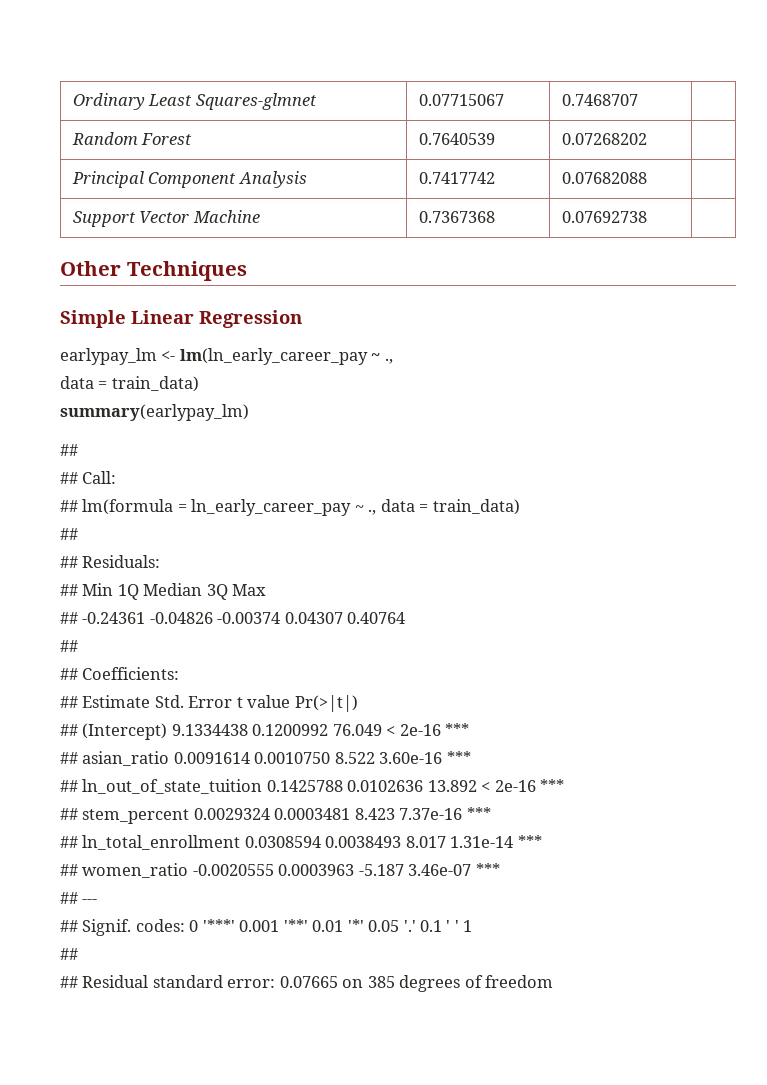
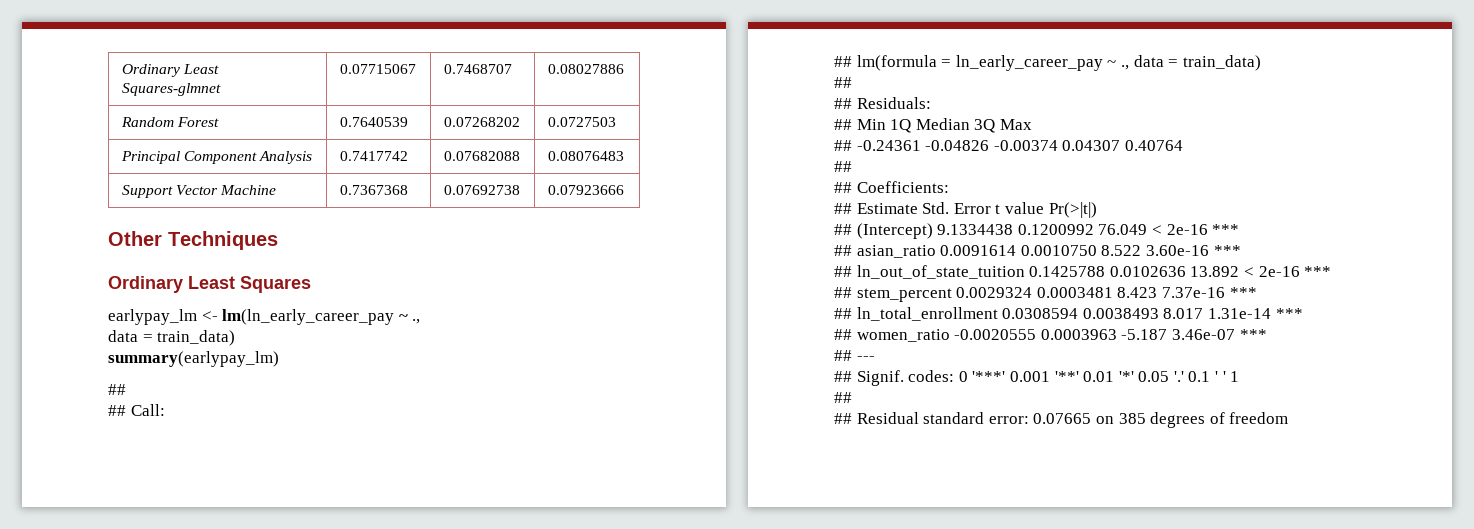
(638, 100) none -> [547,64,624,74] 0.08027886
(647, 139) none -> [547,117,616,127] 0.0727503
(647, 178) none -> [547,151,624,161] 0.08076483
(647, 217) none -> [547,185,624,195] 0.07923666
[60,310,302,328] Simple Linear Regression -> [108,276,311,293] Ordinary Least Squares

